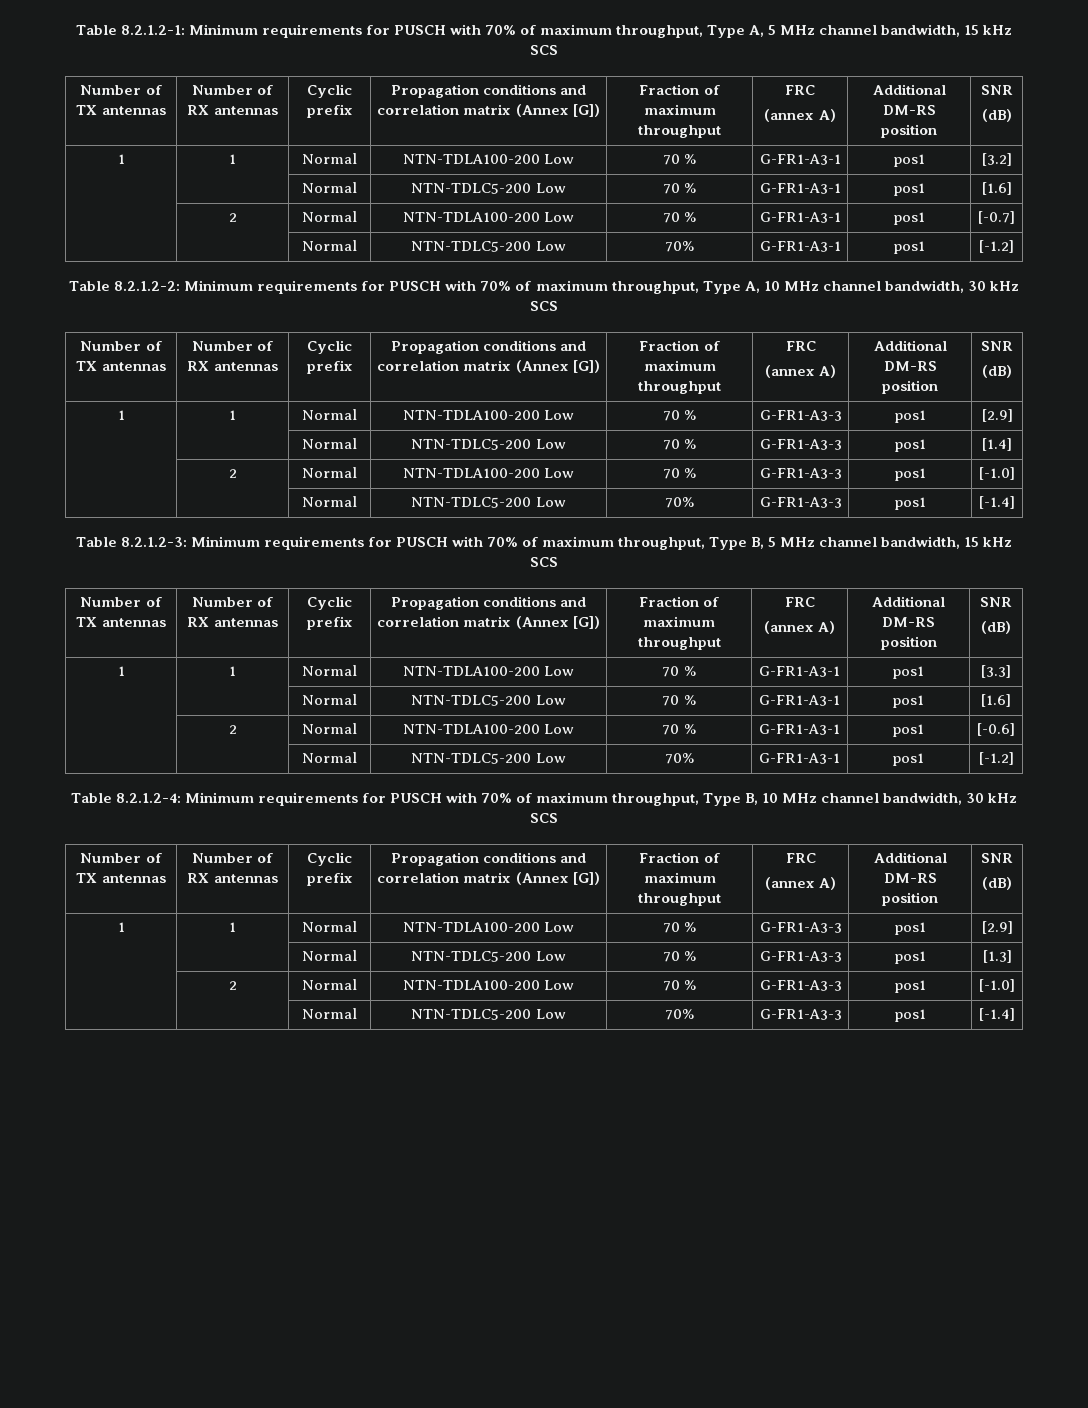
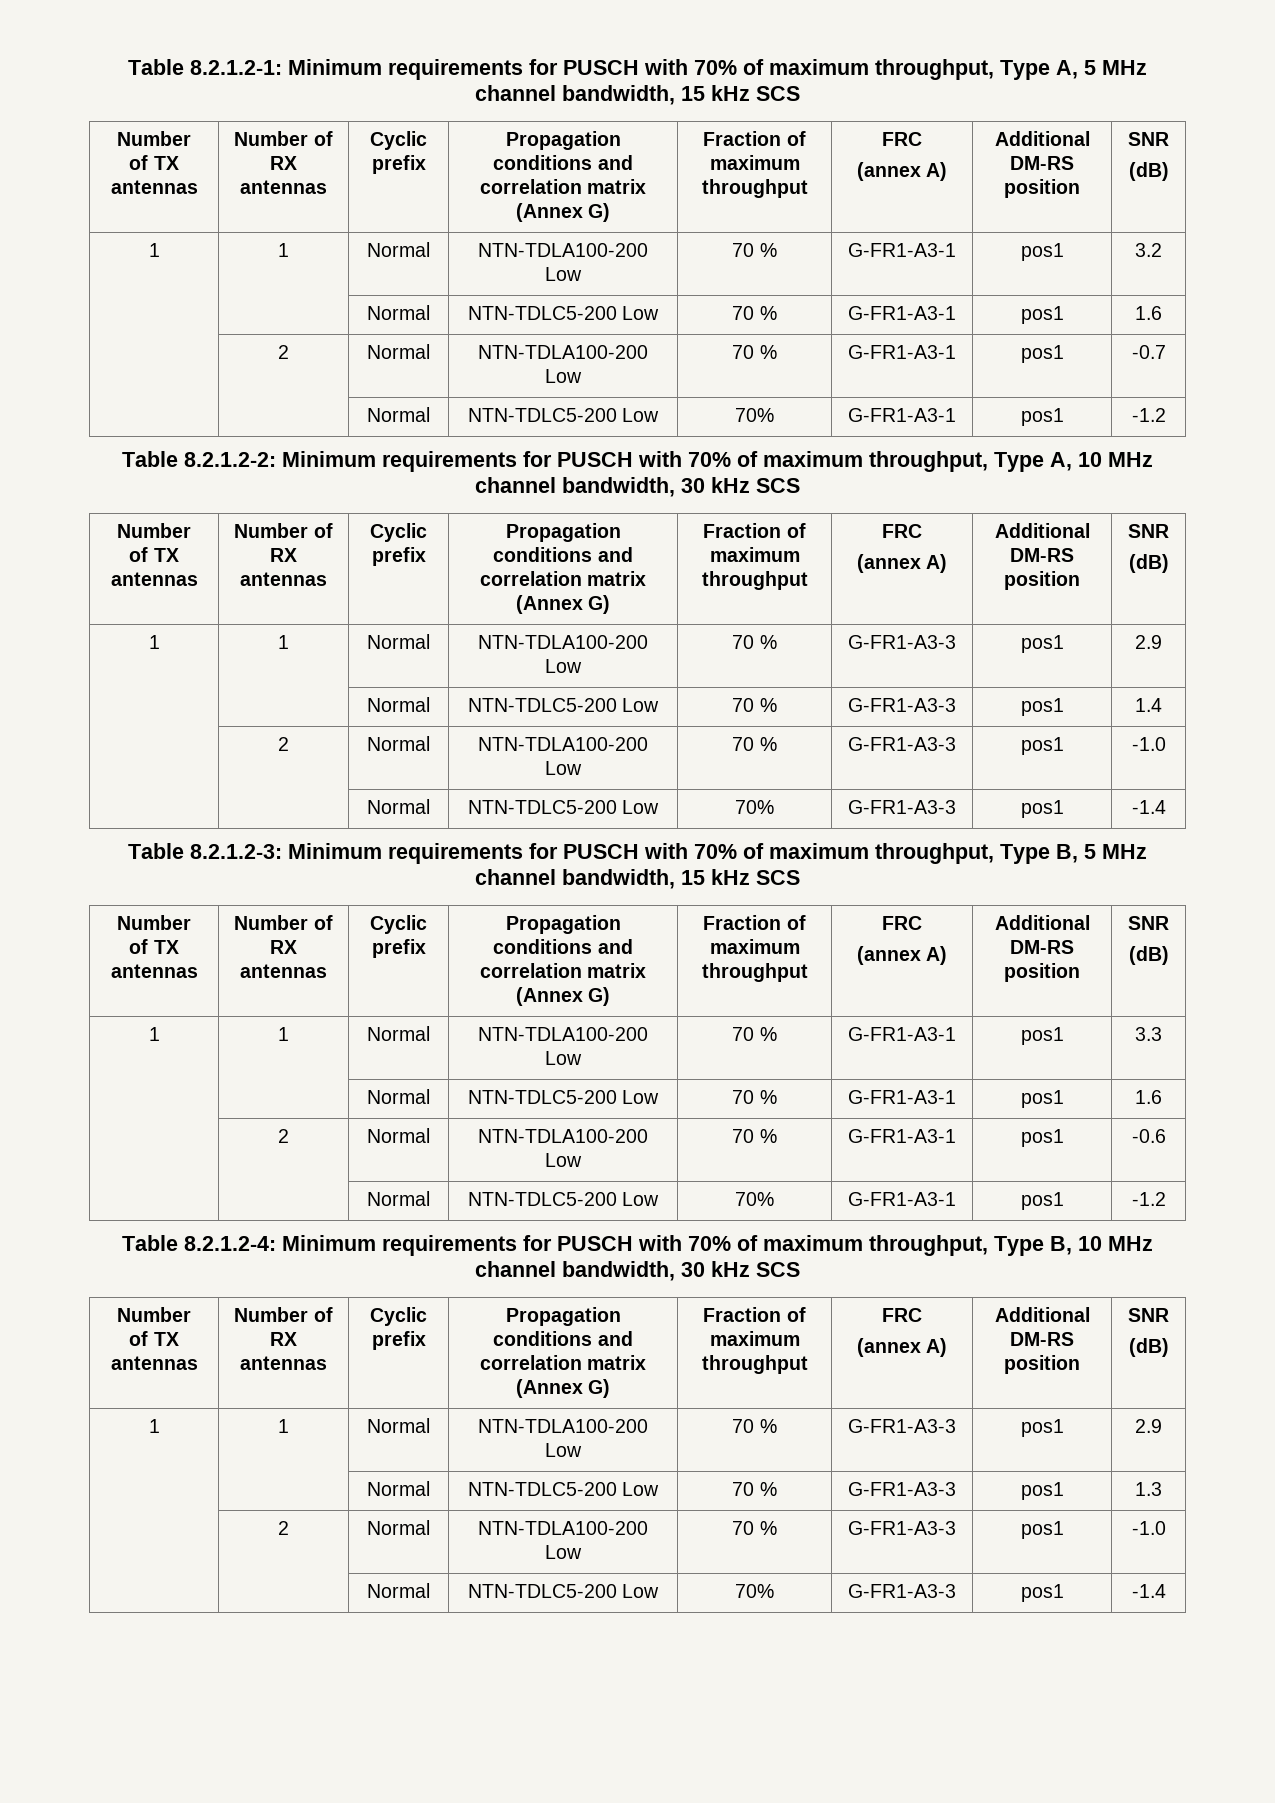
[572,104,600,117] [G]) -> [588,203,611,222] G)
[981,153,1012,166] [302,182,357,193] [411,183,566,194] [662,183,697,194] [759,183,841,194] [893,183,925,196] [981,182,1012,195] [228,213,237,222] [302,211,357,222] [402,212,575,222] [662,212,697,223] [759,212,841,223] [893,212,925,225] [978,211,1015,224] [302,240,357,251] [411,241,566,252] [665,241,694,252] [759,241,841,252] [893,241,925,254] [979,240,1014,253] [3.2] // | | Normal | NTN-TDLC5-200 Low | 70 % | G-FR1-A3-1 | pos1 | [1.6] // | 2 | Normal | NTN-TDLA100-200 Low | 70 % | G-FR1-A3-1 | pos1 | [-0.7] // | | Normal | NTN-TDLC5-200 Low | 70% | G-FR1-A3-1 | pos1 | [-1.2] -> [1135,243,1162,257] [367,305,430,320] [467,306,660,320] [732,306,777,320] [848,306,956,320] [1020,306,1064,324] [1135,306,1162,320] [278,345,289,359] [367,344,430,359] [478,345,648,359] [545,369,582,383] [732,345,777,359] [848,345,956,359] [1020,345,1064,363] [1131,345,1166,359] [367,407,430,422] [467,408,660,422] [735,408,774,422] [848,408,956,422] [1020,408,1064,426] [1131,408,1166,422] 3.2 // | | Normal | NTN-TDLC5-200 Low | 70 % | G-FR1-A3-1 | pos1 | 1.6 // | 2 | Normal | NTN-TDLA100-200 Low | 70 % | G-FR1-A3-1 | pos1 | -0.7 // | | Normal | NTN-TDLC5-200 Low | 70% | G-FR1-A3-1 | pos1 | -1.2
[572,360,600,373] [G]) -> [588,595,611,614] G)
[981,409,1013,422] [302,438,357,449] [411,439,566,450] [662,439,697,450] [759,439,842,450] [894,439,926,452] [982,438,1012,451] [228,469,237,478] [302,467,357,478] [402,468,575,478] [662,468,697,479] [759,468,842,479] [894,468,926,481] [979,467,1015,480] [302,496,357,507] [411,497,566,508] [665,497,694,508] [759,497,842,508] [894,497,926,510] [979,496,1015,509] [2.9] // | | Normal | NTN-TDLC5-200 Low | 70 % | G-FR1-A3-3 | pos1 | [1.4] // | 2 | Normal | NTN-TDLA100-200 Low | 70 % | G-FR1-A3-3 | pos1 | [-1.0] // | | Normal | NTN-TDLC5-200 Low | 70% | G-FR1-A3-3 | pos1 | [-1.4] -> [1135,635,1162,649] [367,697,430,712] [467,698,660,712] [732,698,777,712] [848,698,956,712] [1020,698,1064,716] [1135,698,1162,712] [278,737,289,751] [367,736,430,751] [478,737,648,751] [545,761,582,775] [732,737,777,751] [848,737,956,751] [1020,737,1064,755] [1131,737,1166,751] [367,799,430,814] [467,800,660,814] [735,800,774,814] [848,800,956,814] [1020,800,1064,818] [1131,800,1166,814] 2.9 // | | Normal | NTN-TDLC5-200 Low | 70 % | G-FR1-A3-3 | pos1 | 1.4 // | 2 | Normal | NTN-TDLA100-200 Low | 70 % | G-FR1-A3-3 | pos1 | -1.0 // | | Normal | NTN-TDLC5-200 Low | 70% | G-FR1-A3-3 | pos1 | -1.4
[572,616,600,629] [G]) -> [588,987,611,1006] G)
[981,665,1011,678] [302,694,357,705] [411,695,566,706] [662,695,696,706] [759,695,840,706] [893,695,924,708] [981,694,1011,707] [228,725,237,734] [302,723,357,734] [402,724,575,734] [662,724,696,735] [759,724,840,735] [893,724,924,737] [977,723,1015,736] [302,752,357,763] [411,753,566,764] [664,753,694,764] [759,753,840,764] [893,753,924,766] [978,752,1014,765] [3.3] // | | Normal | NTN-TDLC5-200 Low | 70 % | G-FR1-A3-1 | pos1 | [1.6] // | 2 | Normal | NTN-TDLA100-200 Low | 70 % | G-FR1-A3-1 | pos1 | [-0.6] // | | Normal | NTN-TDLC5-200 Low | 70% | G-FR1-A3-1 | pos1 | [-1.2] -> [1135,1027,1162,1041] [367,1089,430,1104] [467,1090,660,1104] [732,1090,777,1104] [848,1090,956,1104] [1020,1090,1064,1108] [1135,1090,1162,1104] [278,1129,289,1143] [367,1128,430,1143] [478,1129,648,1143] [545,1153,582,1167] [732,1129,777,1143] [848,1129,956,1143] [1020,1129,1064,1147] [1131,1129,1166,1143] [367,1191,430,1206] [467,1192,660,1206] [735,1192,774,1206] [848,1192,956,1206] [1020,1192,1064,1210] [1131,1192,1166,1206] 3.3 // | | Normal | NTN-TDLC5-200 Low | 70 % | G-FR1-A3-1 | pos1 | 1.6 // | 2 | Normal | NTN-TDLA100-200 Low | 70 % | G-FR1-A3-1 | pos1 | -0.6 // | | Normal | NTN-TDLC5-200 Low | 70% | G-FR1-A3-1 | pos1 | -1.2
[572,872,600,885] [G]) -> [588,1379,611,1398] G)
[981,921,1013,934] [302,950,357,961] [411,951,566,962] [662,951,697,962] [759,951,842,962] [894,951,926,964] [982,950,1012,963] [228,981,237,990] [302,979,357,990] [402,980,575,990] [662,980,697,991] [759,980,842,991] [894,980,926,993] [979,979,1015,992] [302,1008,357,1019] [411,1009,566,1020] [665,1009,694,1020] [759,1009,842,1020] [894,1009,926,1022] [979,1008,1015,1021] [2.9] // | | Normal | NTN-TDLC5-200 Low | 70 % | G-FR1-A3-3 | pos1 | [1.3] // | 2 | Normal | NTN-TDLA100-200 Low | 70 % | G-FR1-A3-3 | pos1 | [-1.0] // | | Normal | NTN-TDLC5-200 Low | 70% | G-FR1-A3-3 | pos1 | [-1.4] -> [1135,1419,1162,1433] [367,1481,430,1496] [467,1482,660,1496] [732,1482,777,1496] [848,1482,956,1496] [1020,1482,1064,1500] [1135,1482,1162,1496] [278,1521,289,1535] [367,1520,430,1535] [478,1521,648,1535] [545,1545,582,1559] [732,1521,777,1535] [848,1521,956,1535] [1020,1521,1064,1539] [1131,1521,1166,1535] [367,1583,430,1598] [467,1584,660,1598] [735,1584,774,1598] [848,1584,956,1598] [1020,1584,1064,1602] [1131,1584,1166,1598] 2.9 // | | Normal | NTN-TDLC5-200 Low | 70 % | G-FR1-A3-3 | pos1 | 1.3 // | 2 | Normal | NTN-TDLA100-200 Low | 70 % | G-FR1-A3-3 | pos1 | -1.0 // | | Normal | NTN-TDLC5-200 Low | 70% | G-FR1-A3-3 | pos1 | -1.4

